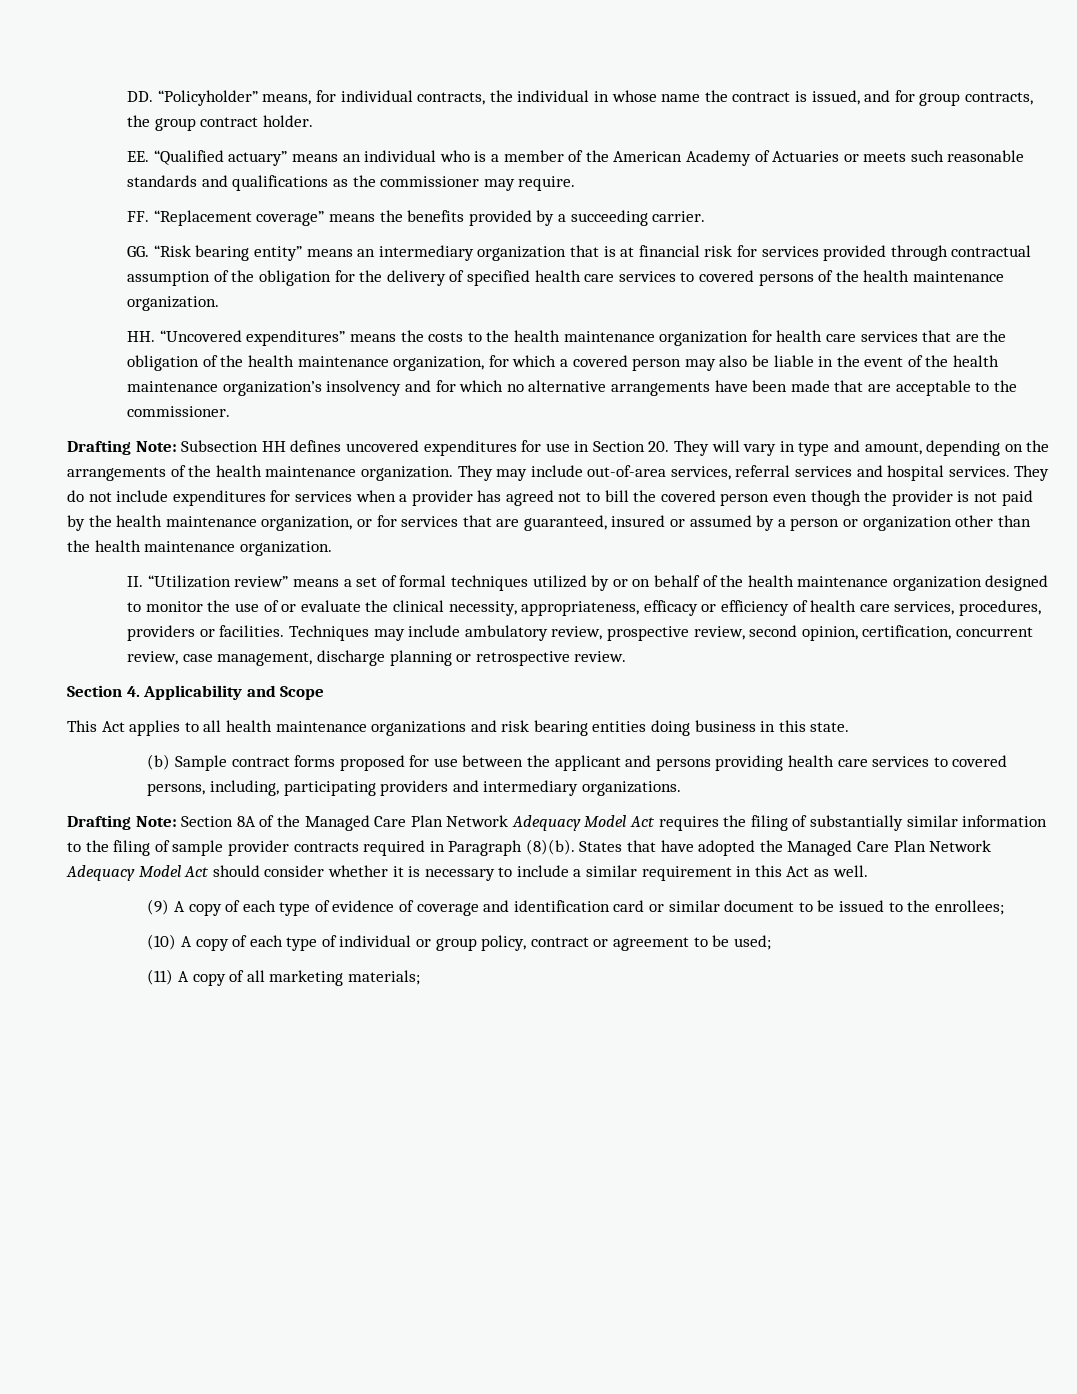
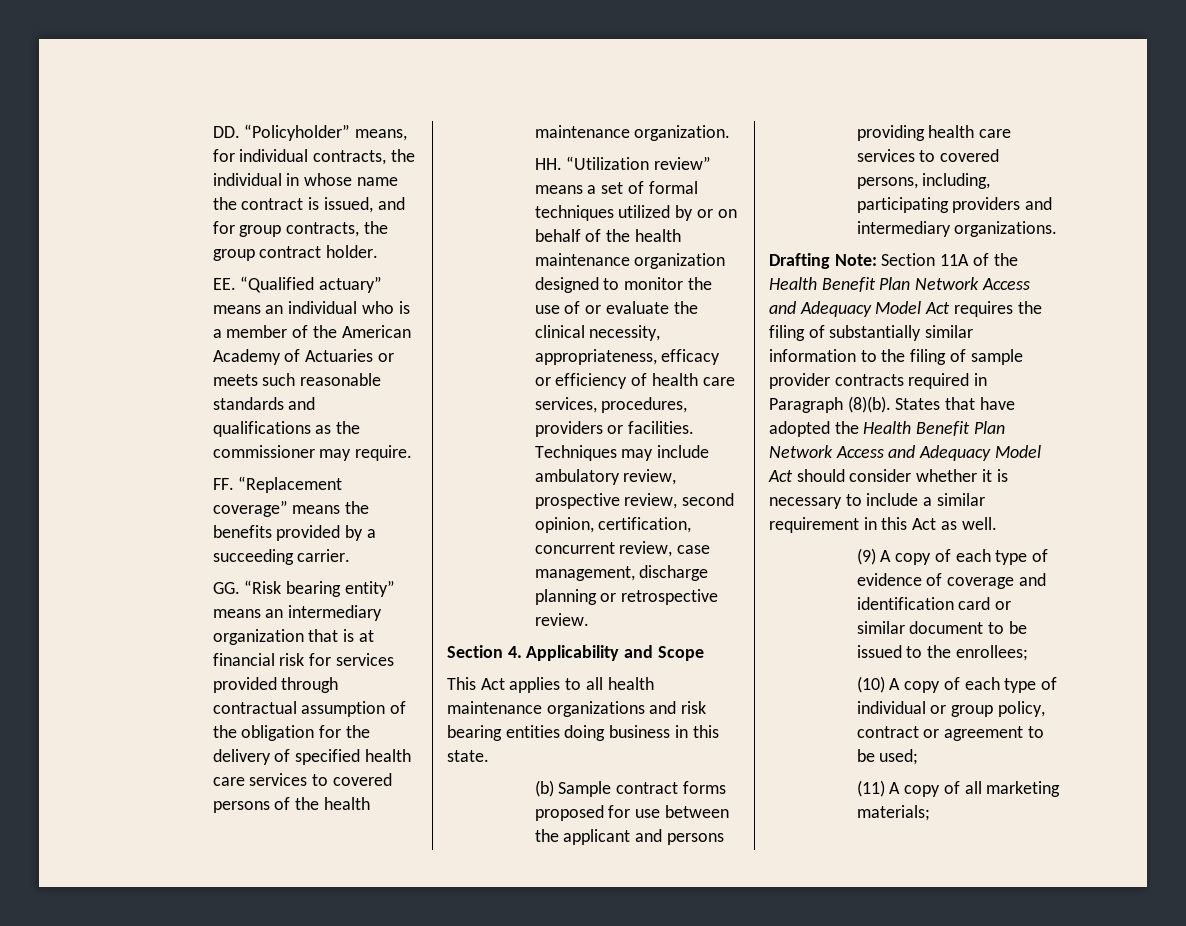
[159,330,1007,346] [127,355,1000,371] [127,380,1017,396] [127,406,231,417] [67,440,1050,456] [67,465,1050,481] [67,490,1033,506] [67,515,1031,531] [67,540,332,556] [127,576,144,587] “Uncovered expenditures” means the costs to the health maintenance organization for health care services that are the obligation of the health maintenance organization, for which a covered person may also be liable in the event of the health maintenance organization’s insolvency and for which no alternative arrangements have been made that are acceptable to the commissioner. // Drafting Note: Subsection HH defines uncovered expenditures for use in Section 20. They will vary in type and amount, depending on the arrangements of the health maintenance organization. They may include out-of-area services, referral services and hospital services. They do not include expenditures for services when a provider has agreed not to bill the covered person even though the provider is not paid by the health maintenance organization, or for services that are guaranteed, insured or assumed by a person or organization other than the health maintenance organization. // II. -> (562, 164) none
[236,815,509,831] 8A of the Managed Care Plan Network -> [940,253,1018,266] [769,277,1030,292] [769,301,796,314] 11A of the Health Benefit Plan Network Access and
[787,840,992,856] Managed Care Plan Network -> [863,421,1005,436] [769,445,916,458] Health Benefit Plan Network Access and

